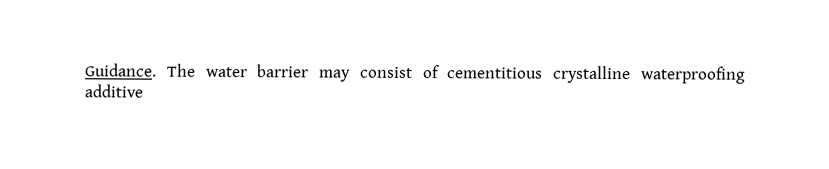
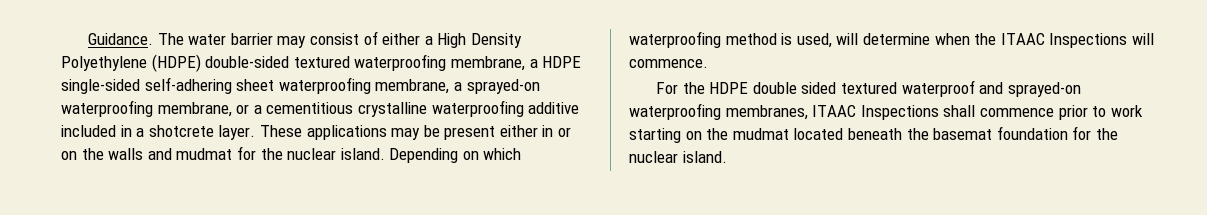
[447,65,746,84] [84,84,143,98] cementitious crystalline waterproofing additive -> [382,33,522,48] [61,54,582,72] [61,77,540,94] [61,100,580,117] [61,125,572,140] [61,146,522,163] [629,31,1154,48] [629,59,708,68] [656,80,1081,97] [629,103,1143,120] [629,126,1118,143] [629,151,727,163] either a High Density Polyethylene (HDPE) double-sided textured waterproofing membrane, a HDPE single-sided self-adhering sheet waterproofing membrane, a sprayed-on waterproofing membrane, or a cementitious crystalline waterproofing additive included in a shotcrete layer. These applications may be present either in or on the walls and mudmat for the nuclear island. Depending on which waterproofing method is used, will determine when the ITAAC Inspections will commence. // For the HDPE double sided textured waterproof and sprayed-on waterproofing membranes, ITAAC Inspections shall commence prior to work starting on the mudmat located beneath the basemat foundation for the nuclear island.

